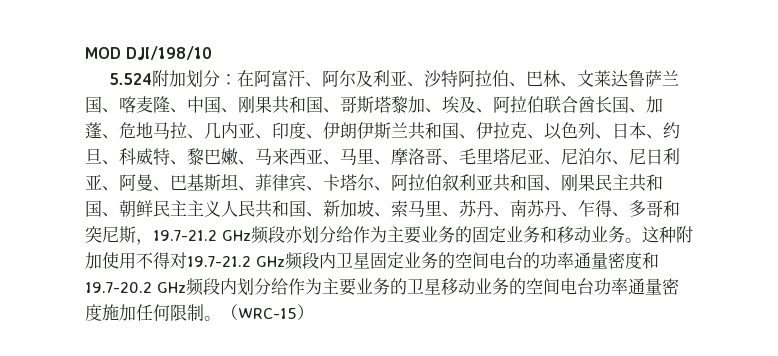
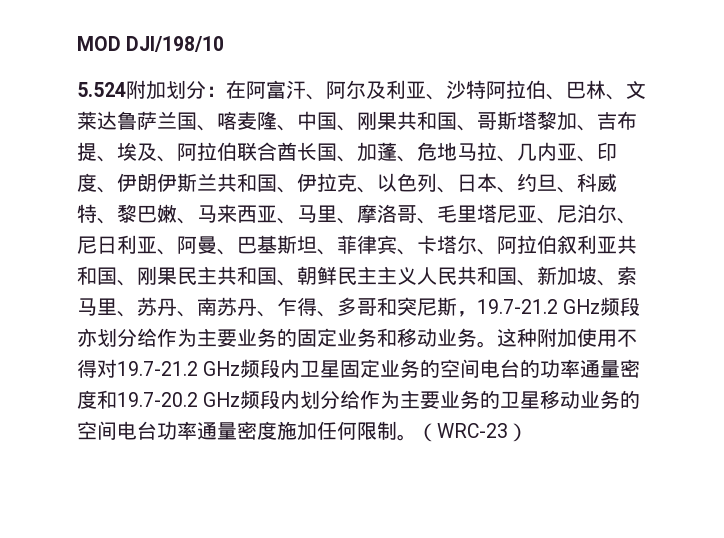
(442, 110) none -> [597,111,637,130] [77,142,117,162] 吉布提、
[238,308,297,319] WRC-15 -> [437,423,508,438] WRC-23

